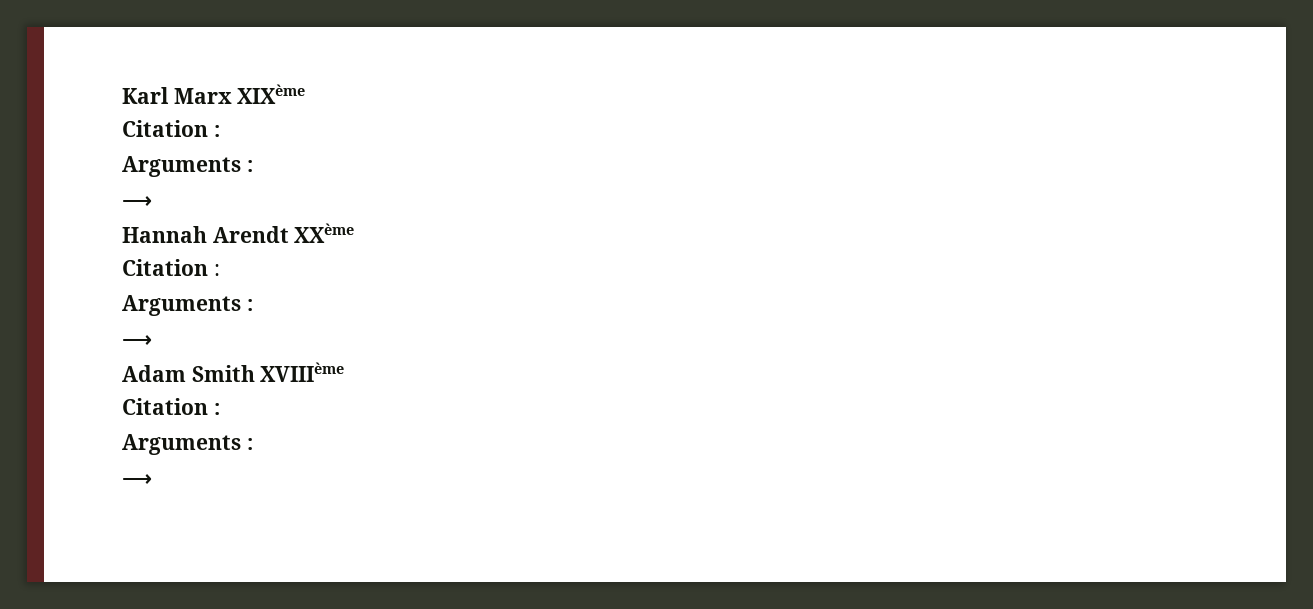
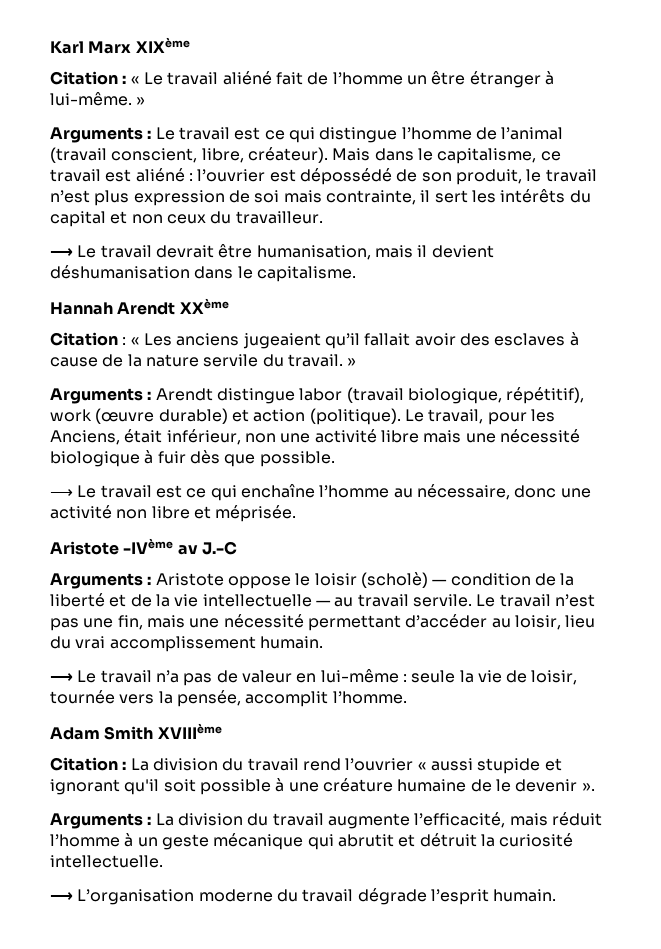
[122,156,253,177] [122,196,152,207] // Arguments : // ⟶ -> [130,71,554,88] [50,92,146,106] [50,127,564,143] [50,147,561,164] [50,168,597,185] [50,189,591,206] [50,211,323,227] [50,244,494,260] [50,265,356,282] « Le travail aliéné fait de l’homme un être étranger à lui-même. » // Arguments : Le travail est ce qui distingue l’homme de l’animal (travail conscient, libre, créateur). Mais dans le capitalisme, ce travail est aliéné : l’ouvrier est dépossédé de son produit, le travail n’est plus expression de soi mais contrainte, il sert les intérêts du capital et non ceux du travailleur. // ⟶ Le travail devrait être humanisation, mais il devient déshumanisation dans le capitalisme.
[122,295,253,316] [122,335,152,346] // Arguments : // ⟶ -> [130,332,579,349] [50,354,357,367] [50,387,585,404] [50,408,555,425] [50,429,580,445] [50,450,335,467] [50,484,591,501] [50,505,297,522] [50,538,237,555] [50,572,575,589] [50,593,595,607] [50,614,596,631] [50,636,323,652] [50,669,578,686] [50,690,407,707] « Les anciens jugeaient qu’il fallait avoir des esclaves à cause de la nature servile du travail. » // Arguments : Arendt distingue labor (travail biologique, répétitif), work (œuvre durable) et action (politique). Le travail, pour les Anciens, était inférieur, non une activité libre mais une nécessité biologique à fuir dès que possible. // ⟶ Le travail est ce qui enchaîne l’homme au nécessaire, donc une activité non libre et méprisée. // Aristote -IVème av J.-C // Arguments : Aristote oppose le loisir (scholè) — condition de la liberté et de la vie intellectuelle — au travail servile. Le travail n’est pas une fin, mais une nécessité permettant d’accéder au loisir, lieu du vrai accomplissement humain. // ⟶ Le travail n’a pas de valeur en lui-même : seule la vie de loisir, tournée vers la pensée, accomplit l’homme.
[122,434,253,455] [122,474,152,485] // Arguments : // ⟶ -> [130,758,562,774] [50,778,595,795] [50,812,602,829] [50,833,574,850] [50,855,163,868] [50,888,557,905] La division du travail rend l’ouvrier « aussi stupide et ignorant qu'il soit possible à une créature humaine de le devenir ». // Arguments : La division du travail augmente l’efficacité, mais réduit l’homme à un geste mécanique qui abrutit et détruit la curiosité intellectuelle. // ⟶ L’organisation moderne du travail dégrade l’esprit humain.

